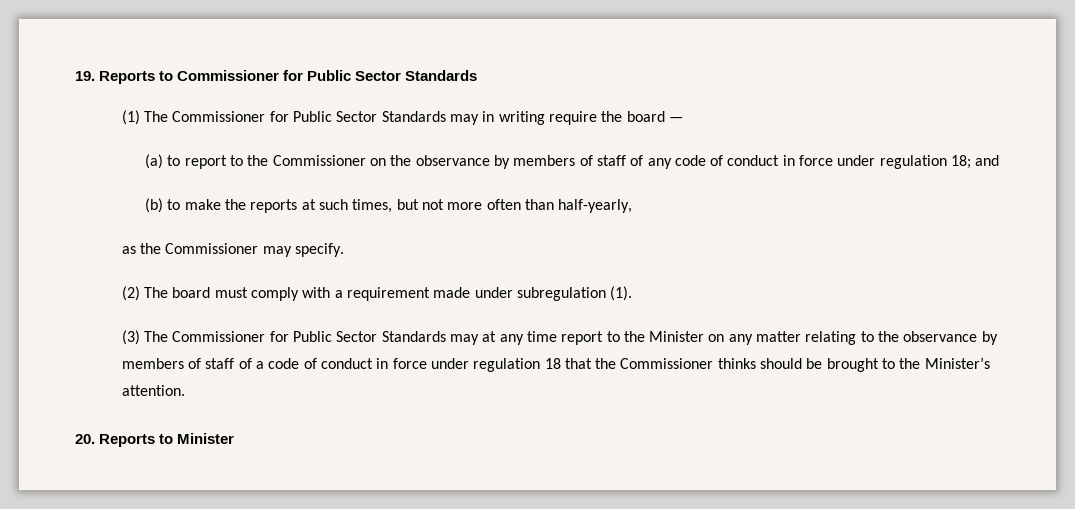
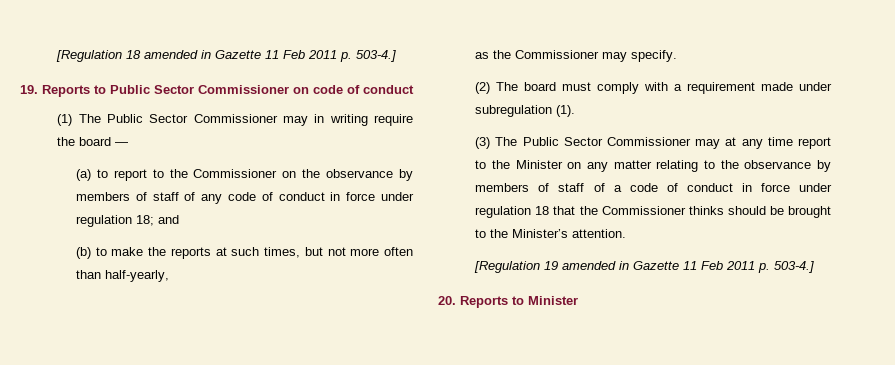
[75,70,478,84] 19. Reports to Commissioner for Public Sector Standards -> [56,50,397,62] [20,85,414,97] [Regulation 18 amended in Gazette 11 Feb 2011 p. 503-4.] // 19. Reports to Public Sector Commissioner on code of conduct
[172,111,446,122] Commissioner for Public Sector Standards -> [106,114,278,123] Public Sector Commissioner
[172,331,446,342] Commissioner for Public Sector Standards -> [522,137,692,146] Public Sector Commissioner
(185, 390) none -> [474,261,815,273] // [Regulation 19 amended in Gazette 11 Feb 2011 p. 503-4.]

